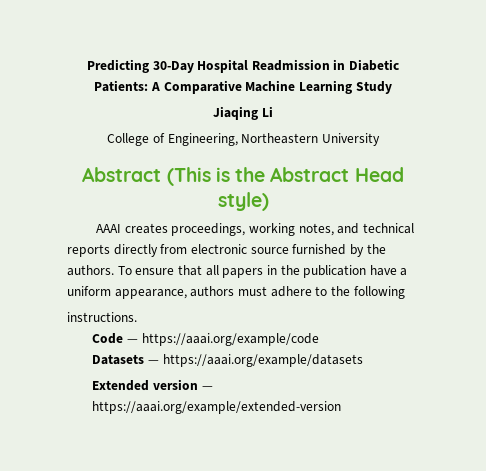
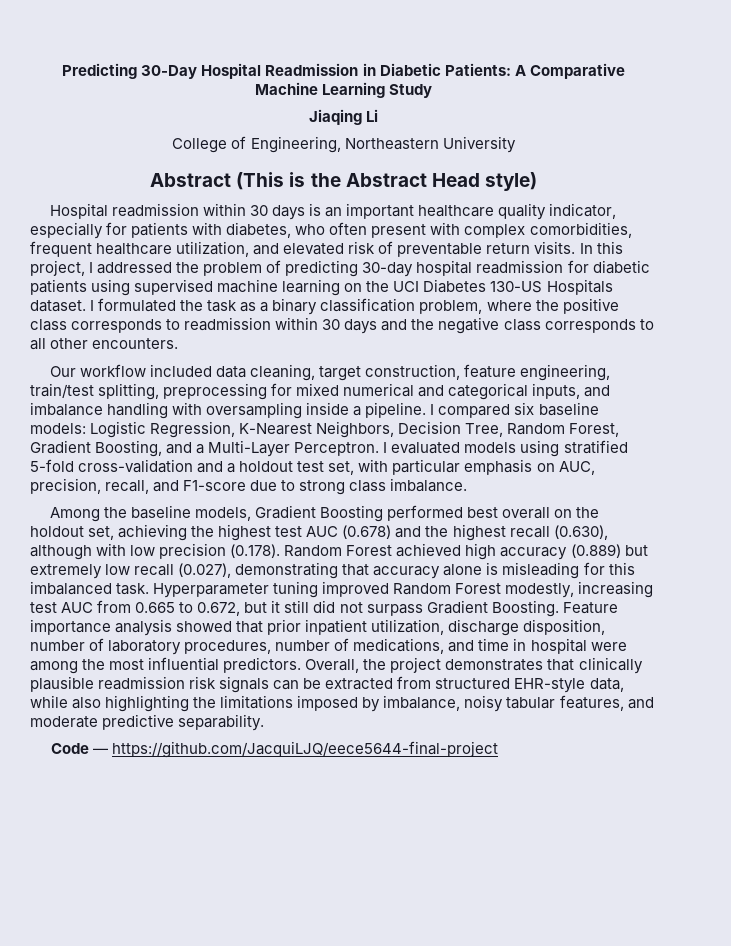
[96,223,414,236] [67,244,386,257] [67,265,408,278] [67,286,405,299] [67,312,137,322] [92,333,319,346] [92,354,363,367] [92,379,213,391] [92,401,342,414] AAAI creates proceedings, working notes, and technical reports directly from electronic source furnished by the authors. To ensure that all papers in the publication have a uniform appearance, authors must adhere to the following // instructions. // Code — https://aaai.org/example/code // Datasets — https://aaai.org/example/datasets // Extended version — https://aaai.org/example/extended-version -> [49,203,617,220] [30,222,632,239] [30,241,623,257] [30,260,650,277] [30,279,613,296] [30,298,619,315] [30,317,654,334] [30,338,179,350] [49,364,611,381] [30,383,611,400] [30,402,599,419] [30,421,620,438] [30,440,628,457] [30,459,595,475] [30,478,468,495] [49,505,600,522] [30,524,608,541] [30,543,648,560] [30,562,635,579] [30,581,654,598] [30,600,618,617] [30,619,606,636] [30,638,627,655] [30,657,643,674] [30,676,624,693] [30,695,654,712] [30,714,265,731] [50,741,498,758] Hospital readmission within 30 days is an important healthcare quality indicator, especially for patients with diabetes, who often present with complex comorbidities, frequent healthcare utilization, and elevated risk of preventable return visits. In this project, I addressed the problem of predicting 30-day hospital readmission for diabetic patients using supervised machine learning on the UCI Diabetes 130-US Hospitals dataset. I formulated the task as a binary classification problem, where the positive class corresponds to readmission within 30 days and the negative class corresponds to all other encounters. // Our workflow included data cleaning, target construction, feature engineering, train/test splitting, preprocessing for mixed numerical and categorical inputs, and imbalance handling with oversampling inside a pipeline. I compared six baseline models: Logistic Regression, K-Nearest Neighbors, Decision Tree, Random Forest, Gradient Boosting, and a Multi-Layer Perceptron. I evaluated models using stratified 5-fold cross-validation and a holdout test set, with particular emphasis on AUC, precision, recall, and F1-score due to strong class imbalance. // Among the baseline models, Gradient Boosting performed best overall on the holdout set, achieving the highest test AUC (0.678) and the highest recall (0.630), although with low precision (0.178). Random Forest achieved high accuracy (0.889) but extremely low recall (0.027), demonstrating that accuracy alone is misleading for this imbalanced task. Hyperparameter tuning improved Random Forest modestly, increasing test AUC from 0.665 to 0.672, but it still did not surpass Gradient Boosting. Feature importance analysis showed that prior inpatient utilization, discharge disposition, number of laboratory procedures, number of medications, and time in hospital were among the most influential predictors. Overall, the project demonstrates that clinically plausible readmission risk signals can be extracted from structured EHR-style data, while also highlighting the limitations imposed by imbalance, noisy tabular features, and moderate predictive separability. // Code — https://github.com/JacquiLJQ/eece5644-final-project

